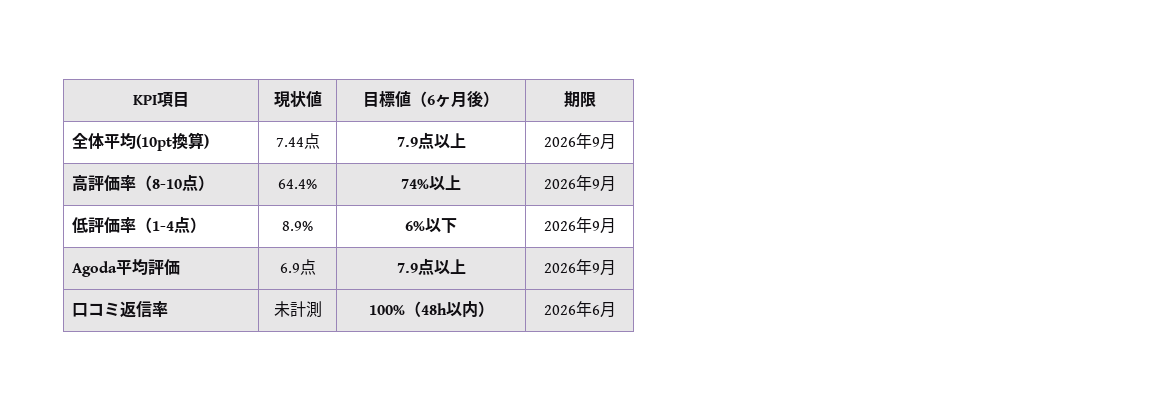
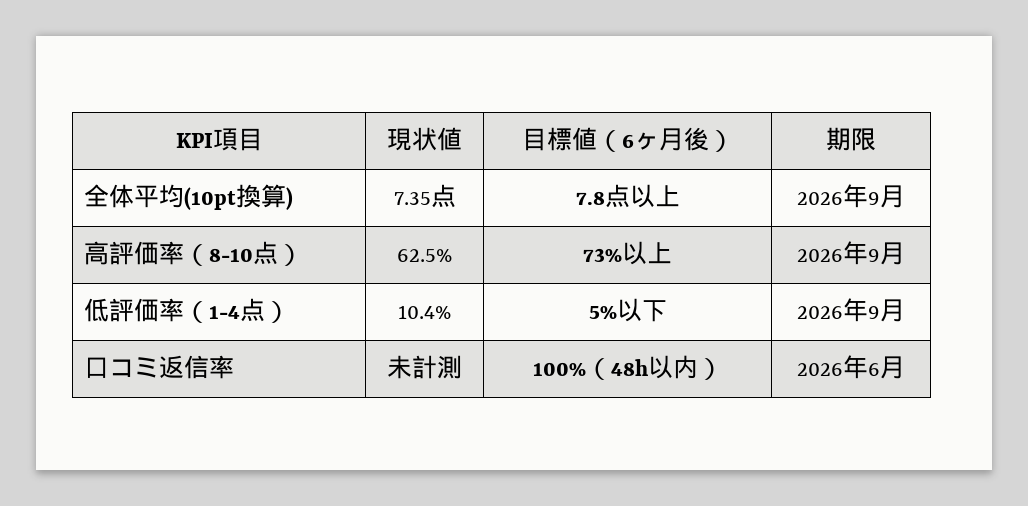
[275,133,320,149] [396,137,418,147] 7.44点 | 7.9 -> [393,184,456,208] [575,191,605,205] 7.35点 | 7.8
[278,179,317,189] [401,179,429,189] 64.4% | 74% -> [397,249,452,262] [583,248,622,262] 62.5% | 73%
[282,221,313,231] [405,221,425,231] 8.9% | 6% -> [398,305,451,319] [588,306,617,319] 10.4% | 5%
[72,259,181,277] [279,259,316,275] [396,258,466,275] [543,259,616,276] // Agoda平均評価 | 6.9点 | 7.9点以上 | 2026年9月 -> (905, 310) none

